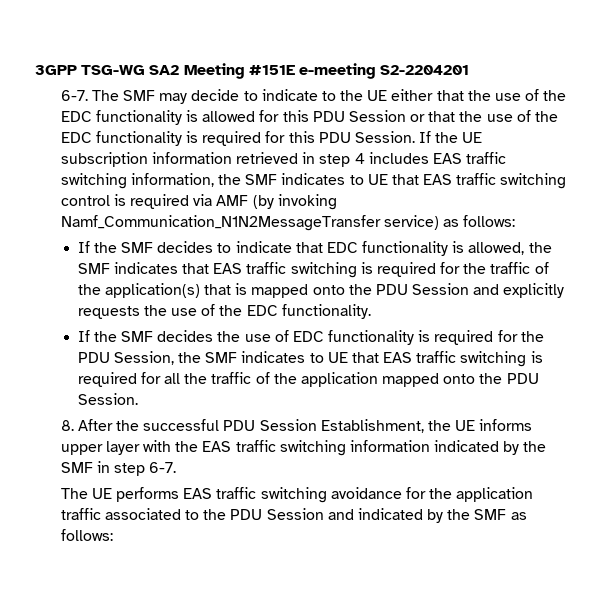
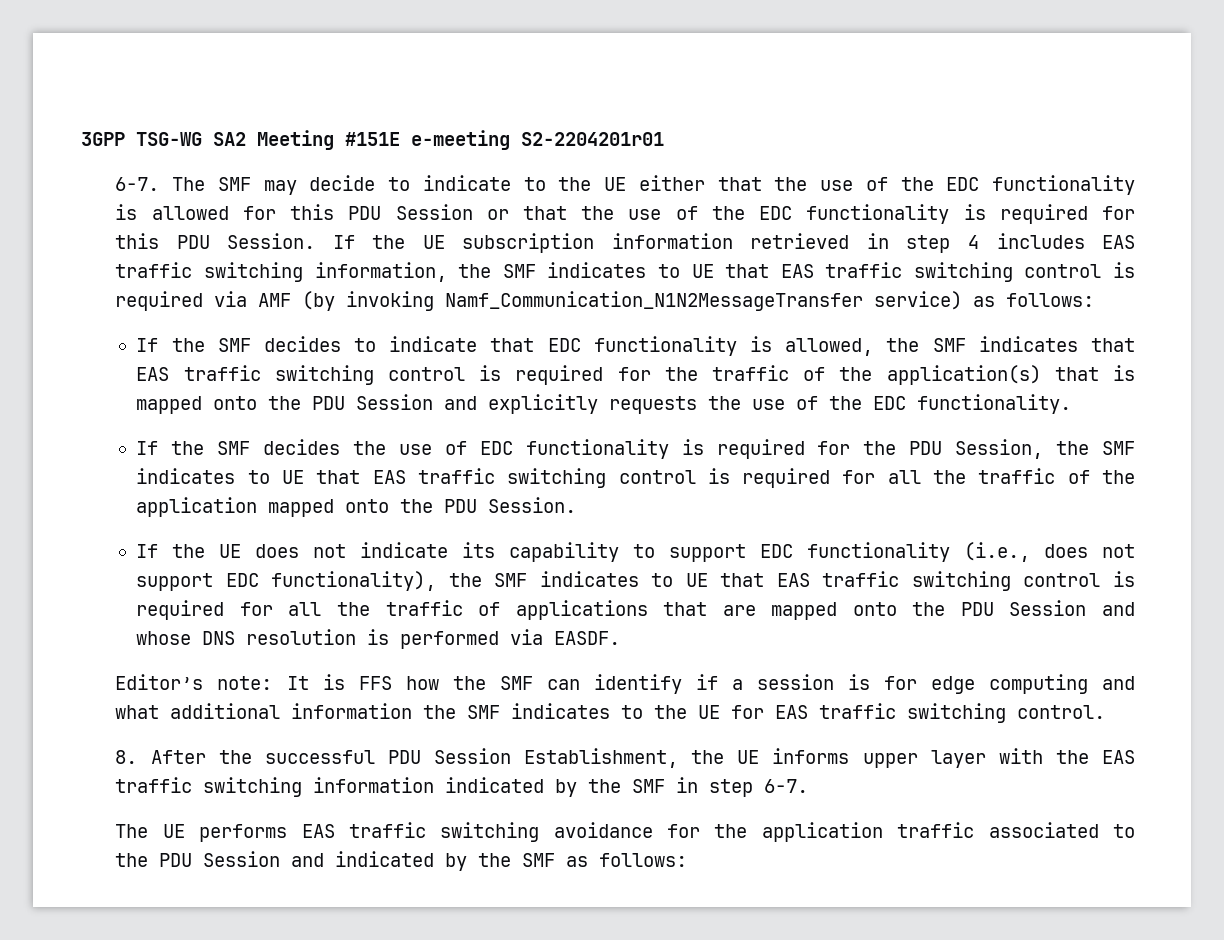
[380,65,470,75] S2-2204201 -> [521,132,664,146] S2-2204201r01
(357, 270) none -> [387,367,465,381] control
(527, 359) none -> [618,470,696,484] control
(138, 399) none -> [136,542,1136,562] [136,571,1136,591] [136,600,1136,620] [136,629,621,649] [115,674,1135,694] [115,703,1106,723] // If the UE does not indicate its capability to support EDC functionality (i.e., does not support EDC functionality), the SMF indicates to UE that EAS traffic switching control is required for all the traffic of applications that are mapped onto the PDU Session and whose DNS resolution is performed via EASDF. // Editor’s note: It is FFS how the SMF can identify if a session is for edge computing and what additional information the SMF indicates to the UE for EAS traffic switching control.

